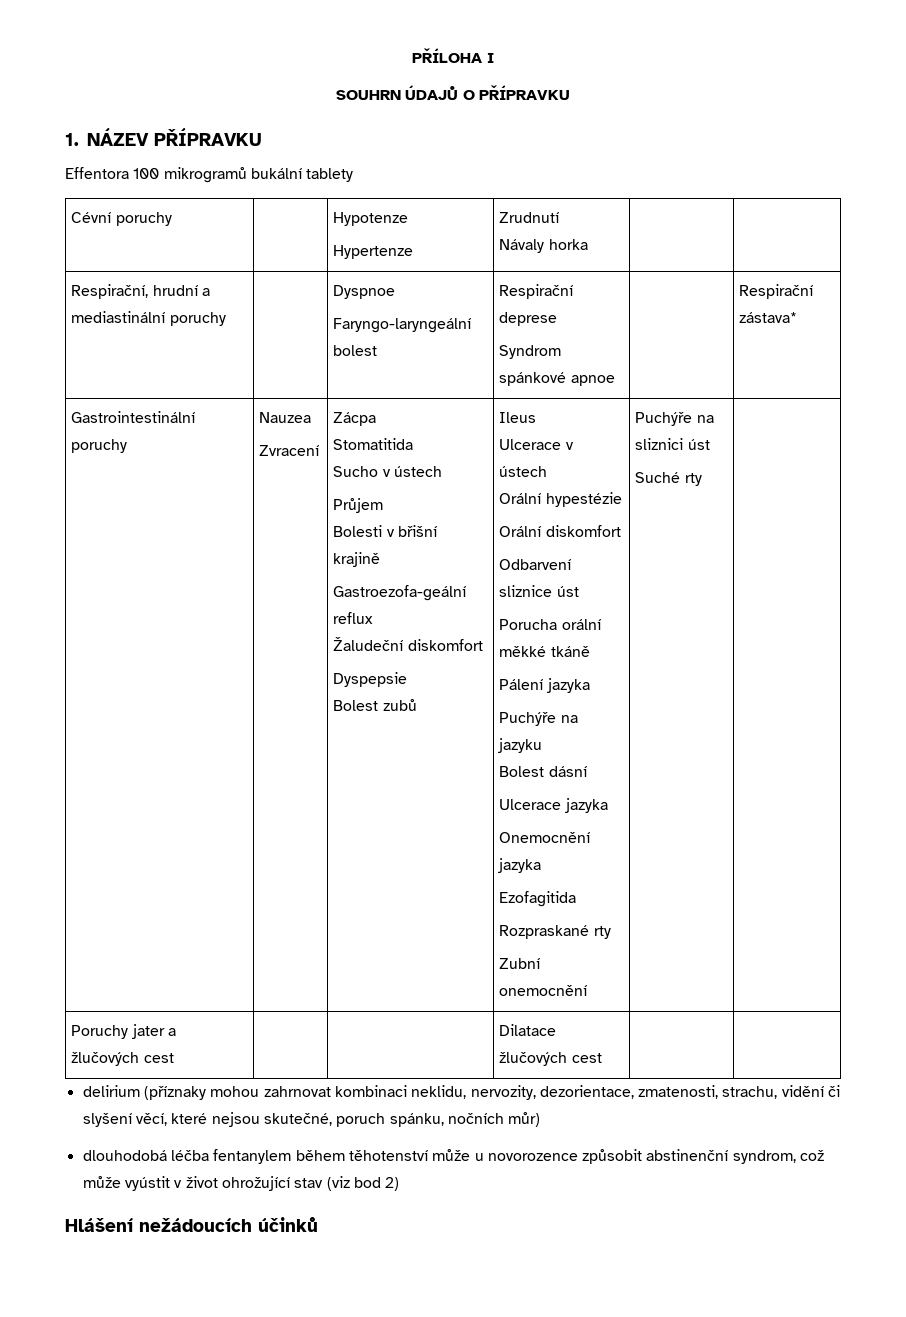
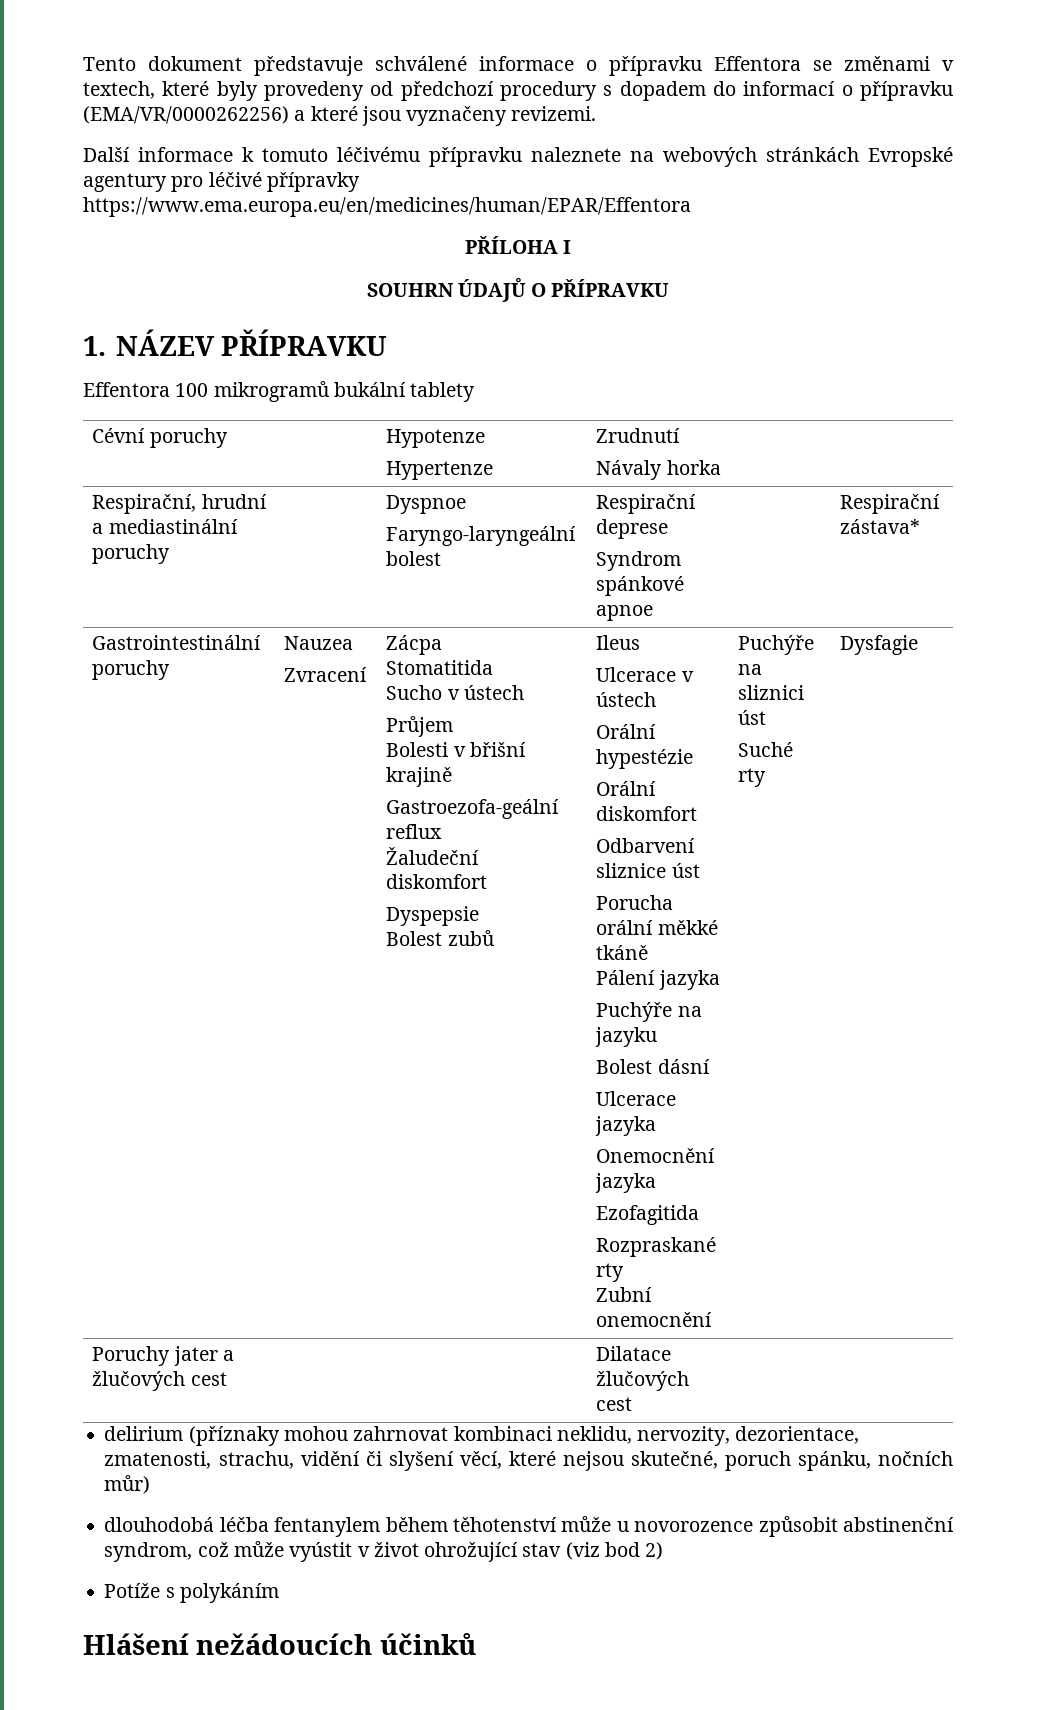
(412, 55) none -> [83,56,954,76] [83,81,954,101] [83,106,597,126] [83,147,953,167] [83,172,360,192] [83,197,691,217] Tento dokument představuje schválené informace o přípravku Effentora se změnami v textech, které byly provedeny od předchozí procedury s dopadem do informací o přípravku (EMA/VR/0000262256) a které jsou vyznačeny revizemi. // Další informace k tomuto léčivému přípravku naleznete na webových stránkách Evropské agentury pro léčivé přípravky https://www.ema.europa.eu/en/medicines/human/EPAR/Effentora //
(702, 479) none -> [840,635,919,655] Dysfagie
(400, 1184) none -> [104,1583,279,1603] // Potíže s polykáním

